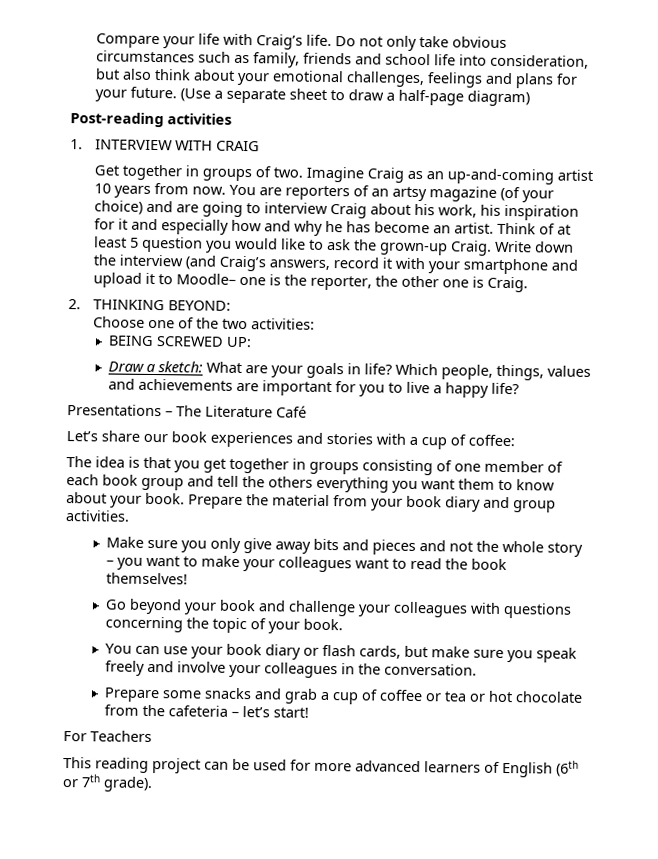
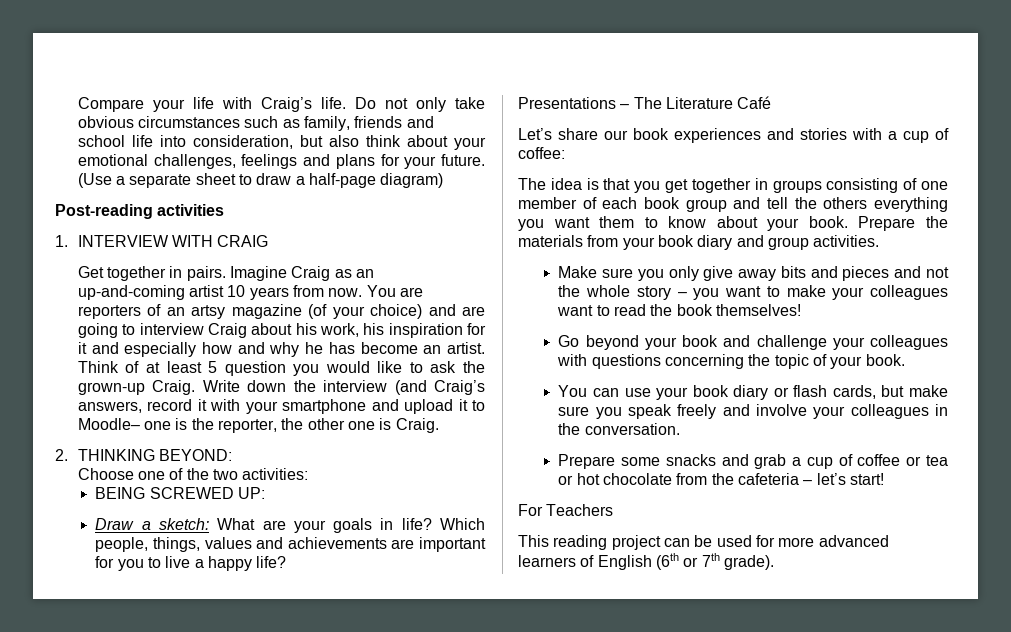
[201,166,303,182] groups of two. -> [186,266,226,281] pairs.
[272,494,330,507] material -> [518,235,583,247] materials

